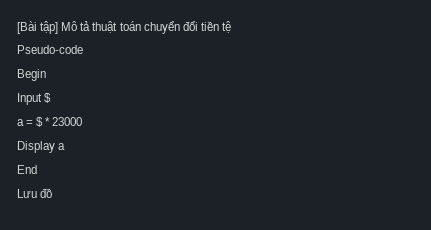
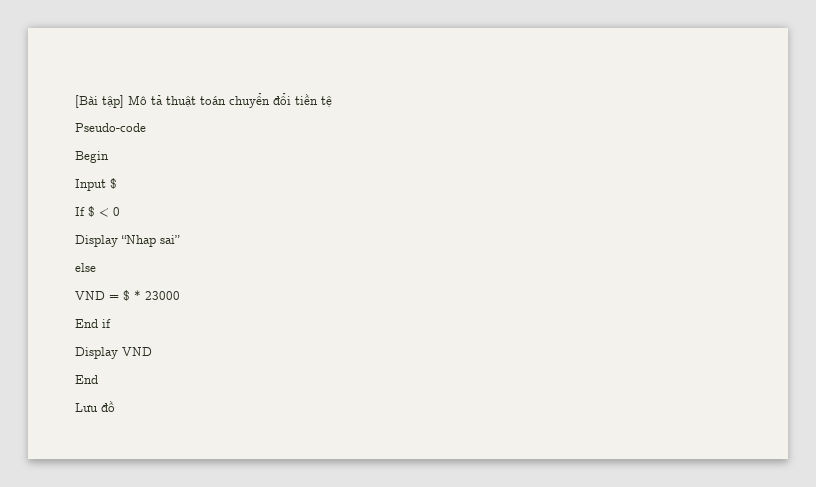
[17,119,24,126] a -> [75,206,120,217] [75,235,180,247] [75,263,96,272] [75,291,105,300] If $ < 0 // Display “Nhap sai” // else // VND
[17,141,66,153] // Display a -> [75,319,111,328] [75,347,152,359] // End if // Display VND

